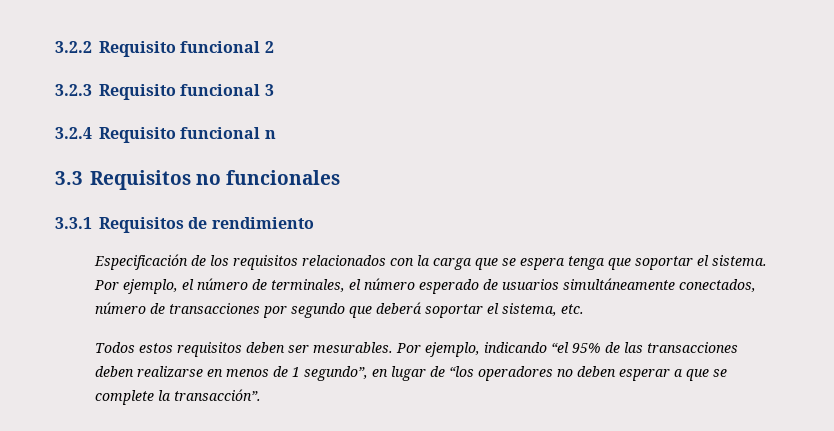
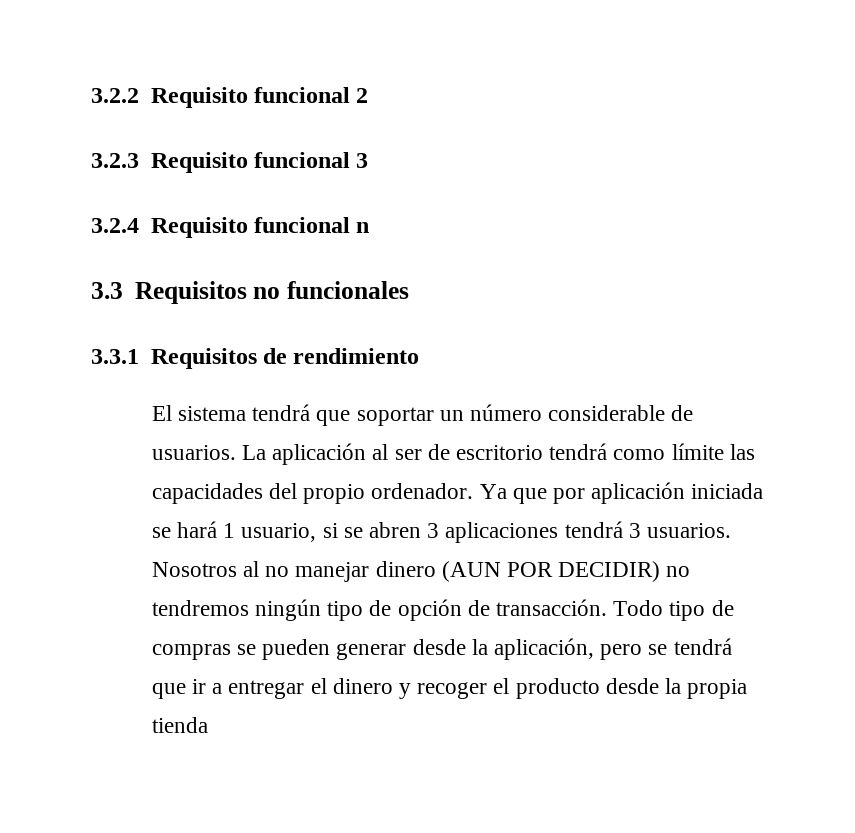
[93,254,767,270] [93,278,756,294] [94,302,584,318] [94,342,738,357] [94,366,727,381] [94,389,261,405] Especificación de los requisitos relacionados con la carga que se espera tenga que soportar el sistema. Por ejemplo, el número de terminales, el número esperado de usuarios simultáneamente conectados, número de transacciones por segundo que deberá soportar el sistema, etc. // Todos estos requisitos deben ser mesurables. Por ejemplo, indicando “el 95% de las transacciones deben realizarse en menos de 1 segundo”, en lugar de “los operadores no deben esperar a que se complete la transacción”. -> [151,404,694,426] [151,443,755,465] [151,482,764,504] [151,521,732,543] [151,561,691,582] [151,599,734,621] [151,638,732,660] [151,678,748,699] [151,717,208,733] El sistema tendrá que soportar un número considerable de usuarios. La aplicación al ser de escritorio tendrá como límite las capacidades del propio ordenador. Ya que por aplicación iniciada se hará 1 usuario, si se abren 3 aplicaciones tendrá 3 usuarios. Nosotros al no manejar dinero (AUN POR DECIDIR) no tendremos ningún tipo de opción de transacción. Todo tipo de compras se pueden generar desde la aplicación, pero se tendrá que ir a entregar el dinero y recoger el producto desde la propia tienda

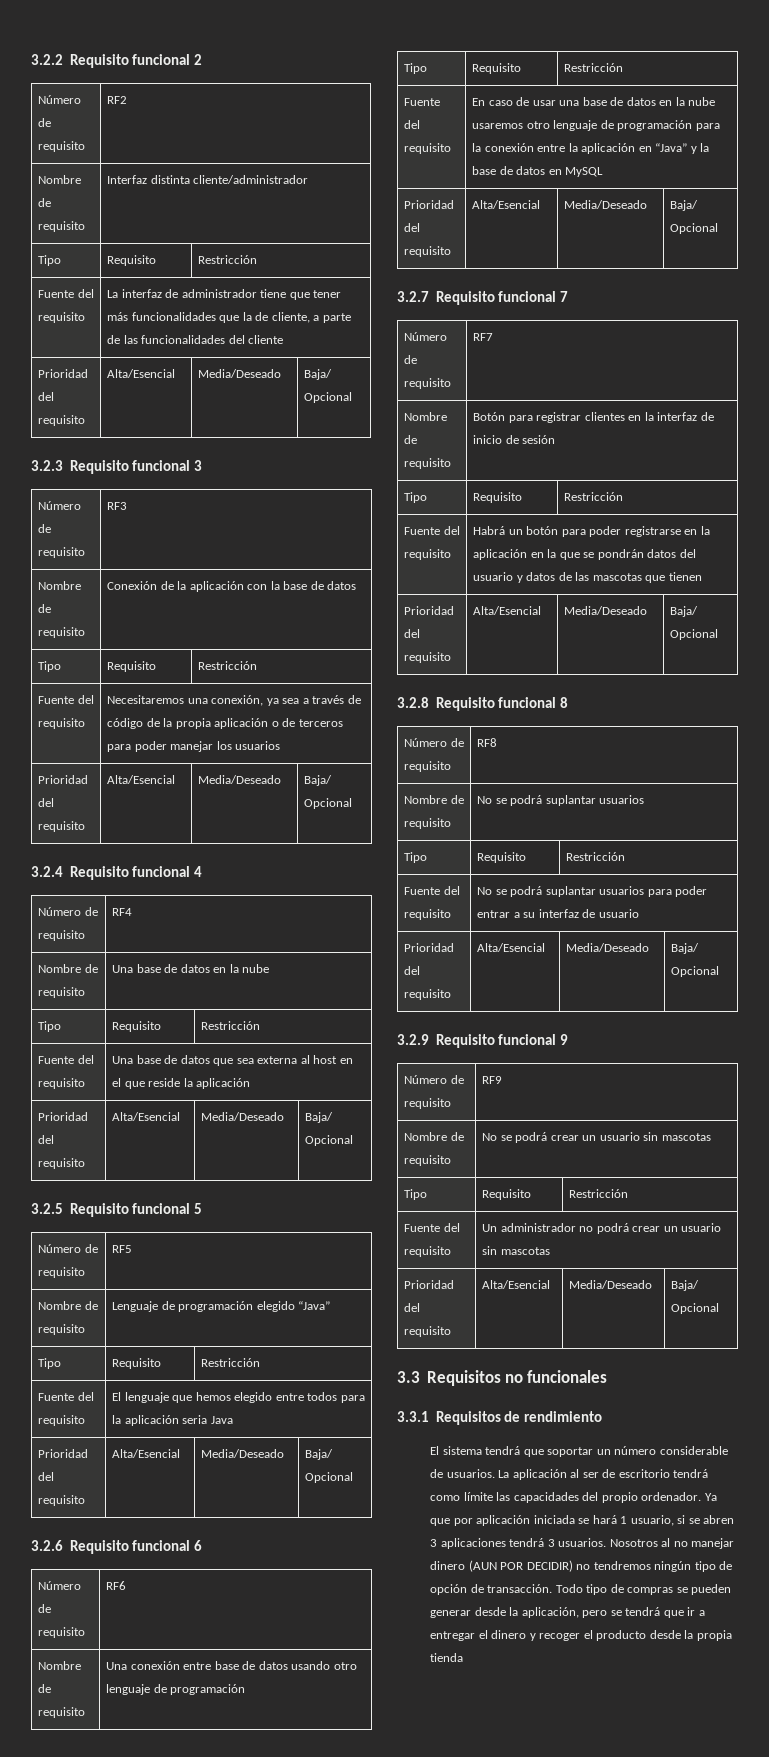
[91,152,369,173] [91,217,370,238] // 3.2.3 Requisito funcional 3 // 3.2.4 Requisito funcional n -> [38,95,82,104] [38,118,52,127] [38,141,86,152] [107,96,128,104] [38,175,82,184] [38,198,52,207] [38,221,86,232] [107,175,309,184] [38,255,62,266] [107,255,157,266] [198,255,258,264] [38,289,94,298] [38,312,86,323] [107,289,342,300] [107,312,351,323] [107,335,284,344] [38,369,89,378] [38,392,55,401] [38,415,86,426] [107,369,176,378] [198,369,282,378] [304,369,333,380] [304,392,353,403] [31,460,203,474] [38,501,82,510] [38,524,52,533] [38,547,86,558] [107,502,128,510] [38,581,82,590] [38,604,52,613] [38,627,86,638] [107,581,357,592] [38,661,62,672] [107,661,157,672] [198,661,258,670] [38,695,94,704] [38,718,86,729] [107,695,361,706] [107,718,343,729] [107,741,281,752] [38,775,89,784] [38,798,55,807] [38,821,86,832] [107,775,176,784] [198,775,282,784] [304,775,333,786] [304,798,353,809] [31,866,203,880] [38,907,98,916] [38,930,86,941] [112,908,133,916] [38,964,98,973] [38,987,86,998] [112,964,270,973] [38,1021,62,1032] [112,1021,162,1032] [201,1021,261,1030] [38,1055,94,1064] [38,1078,86,1089] [112,1055,353,1066] [112,1078,251,1089] [38,1112,89,1121] [38,1135,55,1144] [38,1158,86,1169] [112,1112,181,1121] [201,1112,285,1121] [305,1112,334,1123] [305,1135,354,1146] [31,1203,203,1217] [38,1244,98,1253] [38,1267,86,1278] [112,1245,133,1253] [38,1301,98,1310] [38,1324,86,1335] [112,1301,331,1312] [38,1358,62,1369] [112,1358,162,1369] [201,1358,261,1367] [38,1392,94,1401] [38,1415,86,1426] [112,1392,365,1403] [112,1415,233,1426] [38,1449,89,1458] [38,1472,55,1481] [38,1495,86,1506] [112,1449,181,1458] [201,1449,285,1458] [305,1449,334,1460] [305,1472,354,1483] [31,1540,203,1554] [38,1581,82,1590] [38,1604,52,1613] [38,1627,86,1638] [106,1581,127,1590] [38,1661,82,1670] [38,1684,52,1693] [38,1707,86,1718] [106,1661,357,1670] [106,1684,246,1695] [404,63,428,74] [472,63,522,74] [564,63,624,72] [404,98,441,106] [404,120,421,129] [404,143,452,154] [472,97,716,106] [472,120,720,131] [472,143,710,154] [472,166,604,177] [404,200,455,209] [404,223,421,232] [404,246,452,257] [472,200,541,209] [564,200,648,209] [670,200,699,211] [670,223,719,234] [397,291,569,305] [404,332,448,341] [404,355,418,364] [404,378,452,389] [473,333,494,341] [404,412,448,421] [404,435,418,444] [404,458,452,469] [473,412,714,423] [473,435,556,444] [404,492,428,503] [473,492,523,503] [564,492,624,501] [404,526,460,535] [404,549,452,560] [473,526,710,537] [473,549,696,560] [473,572,702,583] [404,606,455,615] [404,629,421,638] [404,652,452,663] [473,606,542,615] [564,606,648,615] [670,606,699,617] [670,629,719,640] [397,697,569,711] [404,738,464,747] [404,761,452,772] [477,738,498,747] [404,795,464,804] [404,818,452,829] [477,795,645,806] [404,852,428,863] [477,852,527,863] [566,852,626,861] [404,886,460,895] [404,909,452,920] [477,886,708,897] [477,909,639,918] [404,943,455,952] [404,966,421,975] [404,989,452,1000] [477,943,546,952] [566,943,650,952] [671,943,700,954] [671,966,720,977] [397,1034,569,1048] [404,1075,464,1084] [404,1098,452,1109] [482,1076,503,1084] [404,1132,464,1141] [404,1155,452,1166] [482,1132,711,1143] [404,1189,428,1200] [482,1189,532,1200] [569,1189,629,1198] [404,1223,460,1232] [404,1246,452,1257] [482,1223,722,1234] [482,1246,550,1255] [404,1280,455,1289] [404,1303,421,1312] [404,1326,452,1337] [482,1280,551,1289] [569,1280,653,1289] [671,1280,700,1291] [671,1303,720,1314] // Número de requisito | RF2 // Nombre de requisito | Interfaz distinta cliente/administrador // Tipo | Requisito | Restricción // Fuente del requisito | La interfaz de administrador tiene que tener más funcionalidades que la de cliente, a parte de las funcionalidades del cliente // Prioridad del requisito | Alta/Esencial | Media/Deseado | Baja/ Opcional // 3.2.3 Requisito funcional 3 // Número de requisito | RF3 // Nombre de requisito | Conexión de la aplicación con la base de datos // Tipo | Requisito | Restricción // Fuente del requisito | Necesitaremos una conexión, ya sea a través de código de la propia aplicación o de terceros para poder manejar los usuarios // Prioridad del requisito | Alta/Esencial | Media/Deseado | Baja/ Opcional // 3.2.4 Requisito funcional 4 // Número de requisito | RF4 // Nombre de requisito | Una base de datos en la nube // Tipo | Requisito | Restricción // Fuente del requisito | Una base de datos que sea externa al host en el que reside la aplicación // Prioridad del requisito | Alta/Esencial | Media/Deseado | Baja/ Opcional // 3.2.5 Requisito funcional 5 // Número de requisito | RF5 // Nombre de requisito | Lenguaje de programación elegido “Java” // Tipo | Requisito | Restricción // Fuente del requisito | El lenguaje que hemos elegido entre todos para la aplicación seria Java // Prioridad del requisito | Alta/Esencial | Media/Deseado | Baja/ Opcional // 3.2.6 Requisito funcional 6 // Número de requisito | RF6 // Nombre de requisito | Una conexión entre base de datos usando otro lenguaje de programación // Tipo | Requisito | Restricción // Fuente del requisito | En caso de usar una base de datos en la nube usaremos otro lenguaje de programación para la conexión entre la aplicación en “Java” y la base de datos en MySQL // Prioridad del requisito | Alta/Esencial | Media/Deseado | Baja/ Opcional // 3.2.7 Requisito funcional 7 // Número de requisito | RF7 // Nombre de requisito | Botón para registrar clientes en la interfaz de inicio de sesión // Tipo | Requisito | Restricción // Fuente del requisito | Habrá un botón para poder registrarse en la aplicación en la que se pondrán datos del usuario y datos de las mascotas que tienen // Prioridad del requisito | Alta/Esencial | Media/Deseado | Baja/ Opcional // 3.2.8 Requisito funcional 8 // Número de requisito | RF8 // Nombre de requisito | No se podrá suplantar usuarios // Tipo | Requisito | Restricción // Fuente del requisito | No se podrá suplantar usuarios para poder entrar a su interfaz de usuario // Prioridad del requisito | Alta/Esencial | Media/Deseado | Baja/ Opcional // 3.2.9 Requisito funcional 9 // Número de requisito | RF9 // Nombre de requisito | No se podrá crear un usuario sin mascotas // Tipo | Requisito | Restricción // Fuente del requisito | Un administrador no podrá crear un usuario sin mascotas // Prioridad del requisito | Alta/Esencial | Media/Deseado | Baja/ Opcional

